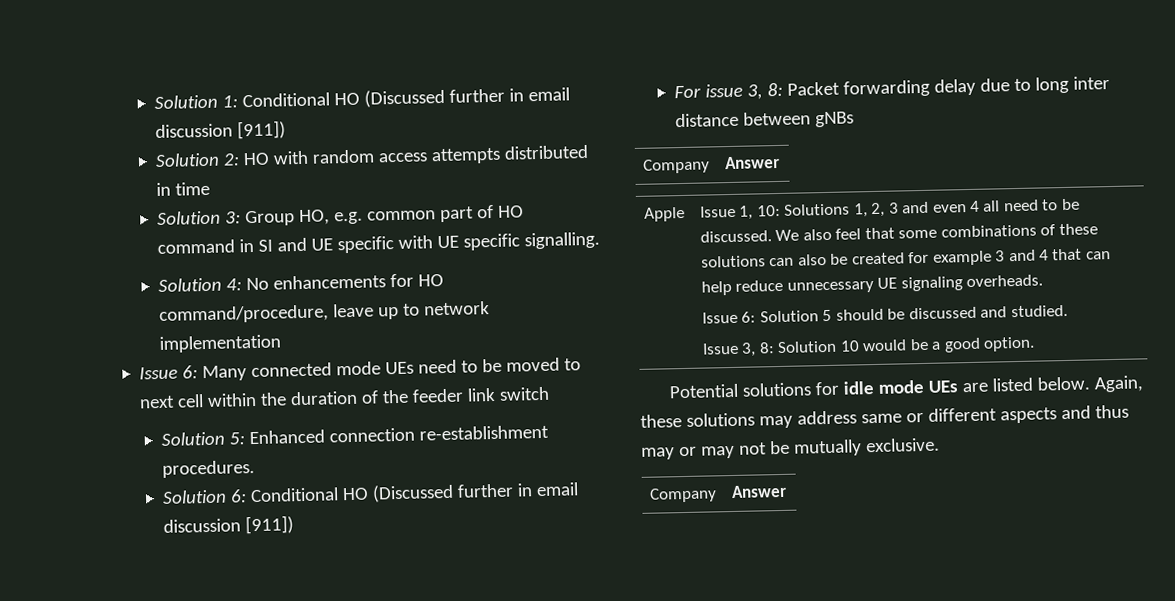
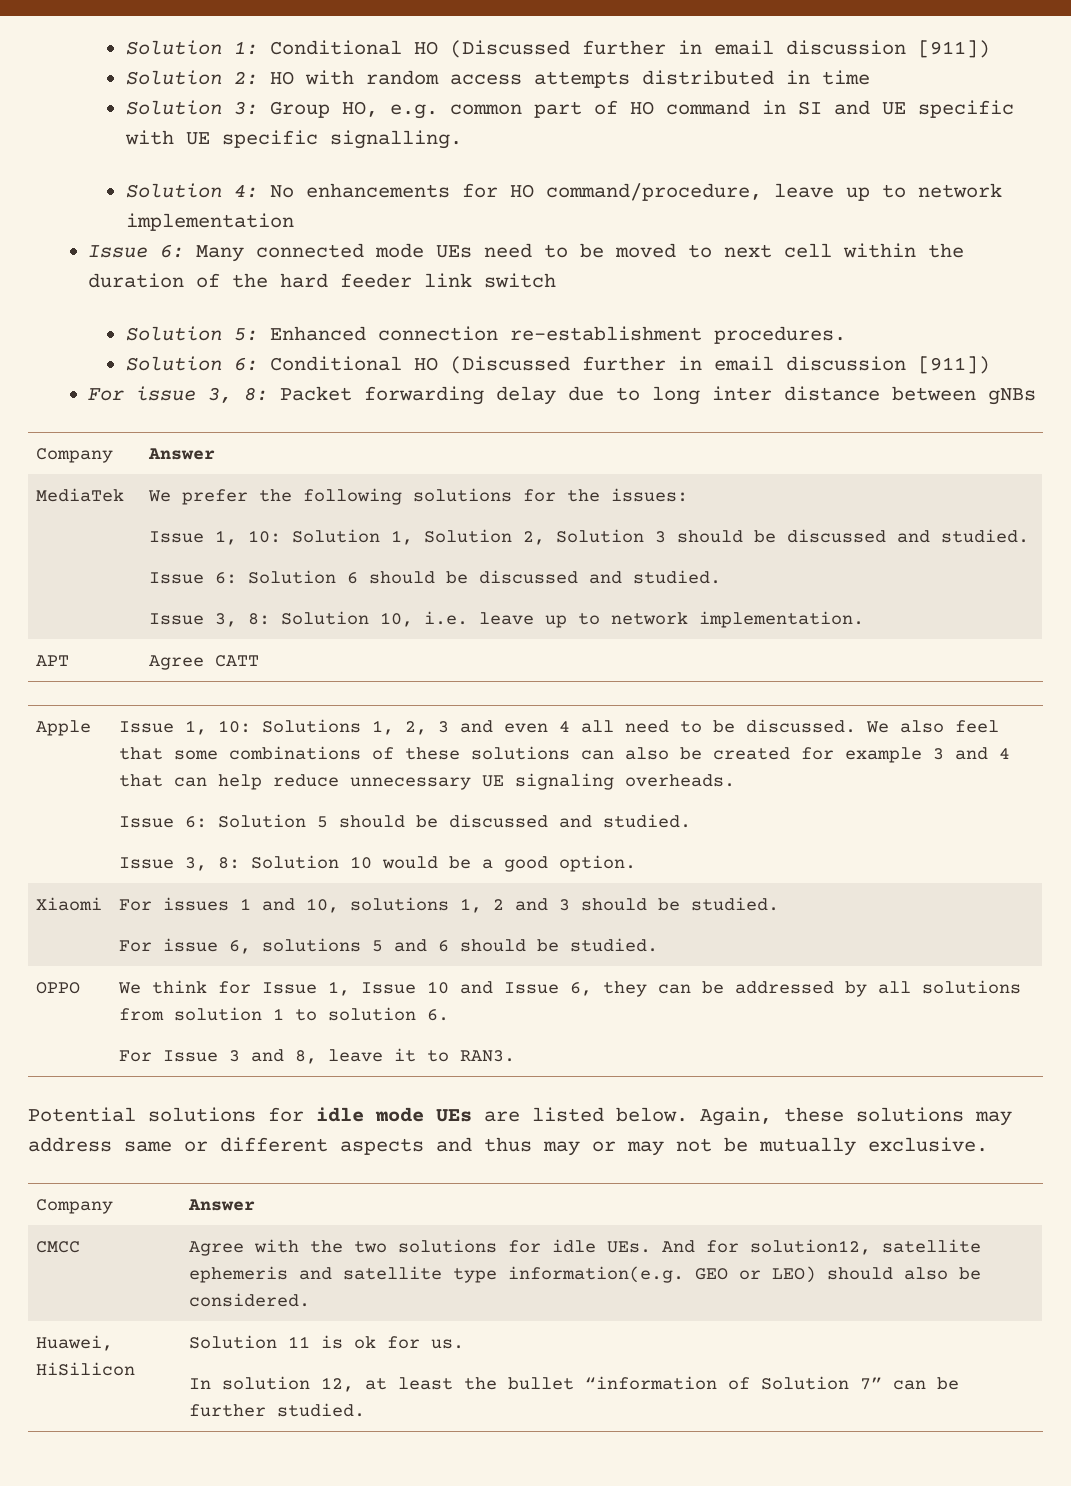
(410, 396) none -> [280,273,329,288] hard
(780, 162) none -> [36,488,125,502] [148,488,689,505] [149,529,1030,545] [149,570,722,584] [149,611,865,628] [36,655,70,666] [149,655,260,670] // MediaTek | We prefer the following solutions for the issues: // Issue 1, 10: Solution 1, Solution 2, Solution 3 should be discussed and studied. // Issue 6: Solution 6 should be discussed and studied. // Issue 3, 8: Solution 10, i.e. leave up to network implementation. // APT | Agree CATT
(1035, 344) none -> [36,897,103,911] [119,897,780,913] [119,938,659,954] [36,982,81,994] [118,980,1022,997] [119,1007,450,1021] [119,1048,516,1064] // Xiaomi | For issues 1 and 10, solutions 1, 2 and 3 should be studied. // For issue 6, solutions 5 and 6 should be studied. // OPPO | We think for Issue 1, Issue 10 and Issue 6, they can be addressed by all solutions from solution 1 to solution 6. // For Issue 3 and 8, leave it to RAN3.
(787, 491) none -> [36,1241,81,1253] [189,1239,982,1256] [189,1266,982,1283] [189,1293,311,1307] [36,1335,114,1351] [36,1362,136,1376] [189,1335,465,1349] [189,1376,960,1392] [189,1403,366,1417] // CMCC | Agree with the two solutions for idle UEs. And for solution12, satellite ephemeris and satellite type information(e.g. GEO or LEO) should also be considered. // Huawei, HiSilicon | Solution 11 is ok for us. // In solution 12, at least the bullet “information of Solution 7” can be further studied.

